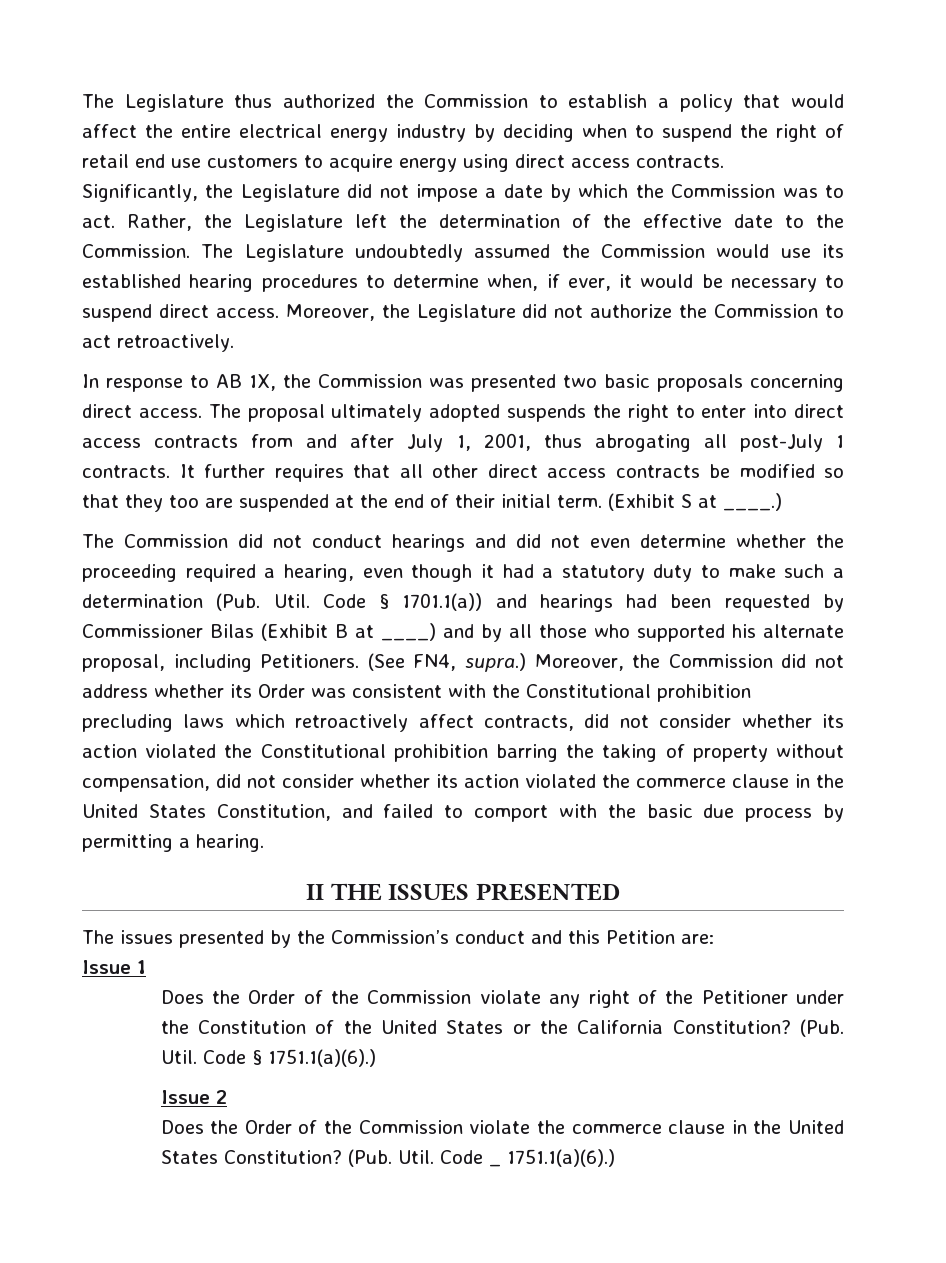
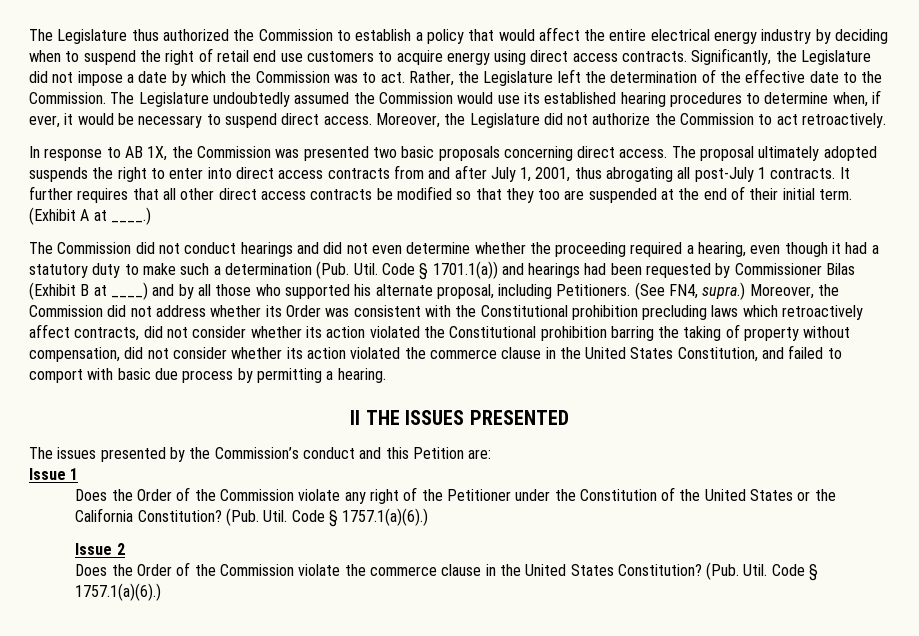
[681,494,692,508] S -> [80,209,90,221] A
[607,804,636,818] the -> (114, 374) none
[267,1049,376,1067] 1751.1(a)(6).) -> [342,508,429,526] 1757.1(a)(6).)
[488,1149,615,1167] _ 1751.1(a)(6).) -> [809,564,819,581] [75,583,162,601] § 1757.1(a)(6).)

